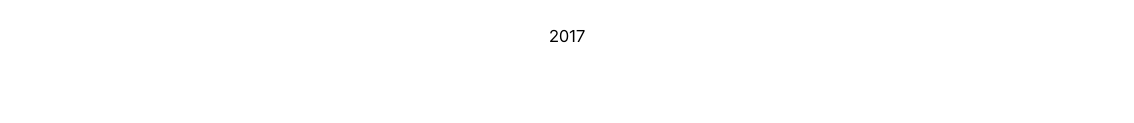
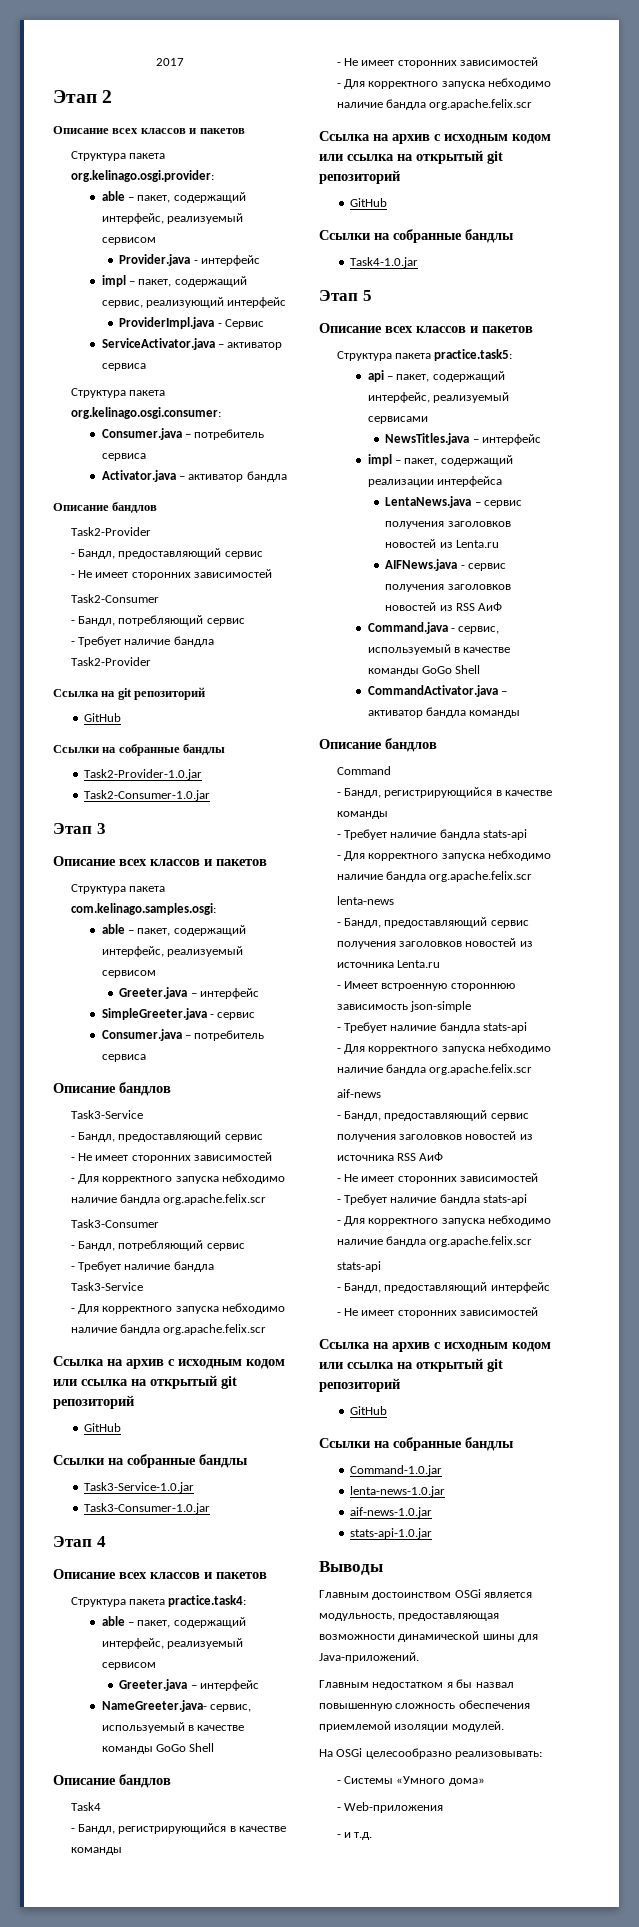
(585, 36) none -> [53,90,113,103] [53,126,245,134] [70,151,165,161] [70,170,214,182] [101,191,246,203] [101,213,244,224] [101,237,156,245] [119,254,260,266] [101,275,247,287] [101,297,287,308] [119,317,264,329] [101,338,283,350] [101,363,146,371] [70,388,165,398] [70,407,221,419] [101,428,265,440] [101,453,146,461] [101,470,287,482] [53,502,158,513] [70,527,151,536] [70,548,263,559] [70,569,272,580] [70,594,159,603] [70,615,245,626] [70,636,214,647] [70,657,151,666] [53,687,206,700] [84,713,122,722] [53,744,226,756] [84,769,203,780] [84,790,211,801] [53,823,106,834] [53,856,267,866] [70,884,165,894] [70,903,216,915] [101,924,246,936] [101,946,244,957] [101,970,156,978] [119,987,259,999] [101,1008,256,1020] [101,1029,265,1041] [101,1054,146,1062] [53,1082,171,1096] [70,1110,143,1119] [70,1131,263,1142] [70,1152,272,1163] [70,1173,285,1184] [70,1194,267,1205] [70,1219,159,1228] [70,1240,245,1251] [70,1261,214,1272] [70,1282,143,1291] [70,1303,285,1314] [70,1324,267,1335] [53,1356,285,1369] [53,1375,237,1389] [53,1395,134,1409] [84,1423,122,1432] [53,1454,247,1468] [84,1482,195,1493] [84,1503,211,1514] [53,1536,106,1547] [53,1569,267,1579] [70,1595,247,1607] [101,1616,246,1628] [101,1638,244,1649] [101,1662,156,1670] [119,1679,259,1691] [101,1700,252,1712] [101,1722,245,1733] [101,1743,215,1754] [53,1774,171,1788] [70,1802,101,1811] [70,1823,286,1834] [70,1847,122,1855] [336,57,538,68] [336,78,551,89] [336,99,533,110] [319,131,551,144] [319,150,503,164] [319,170,400,184] [350,198,388,207] [319,229,513,243] [350,257,419,268] [319,290,372,301] [319,323,533,333] [336,349,513,361] [367,370,505,382] [367,392,510,403] [367,416,428,424] [385,433,541,445] [367,454,513,466] [367,476,503,487] [385,496,522,508] [385,521,511,529] [385,539,499,548] [385,559,506,571] [385,584,511,592] [385,602,503,611] [367,622,500,634] [367,644,511,655] [367,665,481,676] [367,685,508,697] [367,707,521,718] [319,738,437,752] [336,766,391,775] [336,787,552,798] [336,811,388,819] [336,829,527,840] [336,850,551,861] [336,871,533,882] [336,896,394,905] [336,917,529,928] [336,938,533,949] [336,960,440,968] [336,981,515,991] [336,1001,471,1012] [336,1022,527,1033] [336,1043,551,1054] [336,1064,533,1075] [336,1089,381,1098] [336,1110,529,1121] [336,1131,533,1142] [336,1152,444,1161] [336,1173,538,1184] [336,1194,527,1205] [336,1215,551,1226] [336,1236,533,1247] [336,1261,381,1272] [336,1282,550,1293] [336,1307,538,1318] [319,1339,551,1352] [319,1358,503,1372] [319,1378,400,1392] [350,1406,388,1415] [319,1437,513,1451] [350,1465,443,1476] [350,1486,446,1497] [350,1507,433,1518] [350,1528,433,1539] [319,1561,383,1575] [319,1589,533,1600] [319,1613,500,1621] [319,1631,539,1642] [319,1652,419,1663] [319,1679,514,1690] [319,1700,530,1711] [319,1721,504,1732] [319,1748,543,1759] [336,1776,485,1786] [336,1802,443,1813] [336,1832,373,1840] // Этап 2 // Описание всех классов и пакетов // Структура пакета org.kelinago.osgi.provider: // able – пакет, содержащий интерфейс, реализуемый сервисом // Provider.java - интерфейс // impl – пакет, содержащий сервис, реализующий интерфейс // ProviderImpl.java - Сервис // ServiceActivator.java – активатор сервиса // Структура пакета org.kelinago.osgi.consumer: // Consumer.java – потребитель сервиса // Activator.java – активатор бандла // Описание бандлов // Task2-Provider // - Бандл, предоставляющий сервис // - Не имеет сторонних зависимостей // Task2-Consumer // - Бандл, потребляющий сервис // - Требует наличие бандла Task2-Provider // Ссылка на git репозиторий // GitHub // Ссылки на собранные бандлы // Task2-Provider-1.0.jar // Task2-Consumer-1.0.jar // Этап 3 // Описание всех классов и пакетов // Структура пакета com.kelinago.samples.osgi: // able – пакет, содержащий интерфейс, реализуемый сервисом // Greeter.java – интерфейс // SimpleGreeter.java - сервис // Consumer.java – потребитель сервиса // Описание бандлов // Task3-Service // - Бандл, предоставляющий сервис // - Не имеет сторонних зависимостей // - Для корректного запуска небходимо наличие бандла org.apache.felix.scr // Task3-Consumer // - Бандл, потребляющий сервис // - Требует наличие бандла Task3-Service // - Для корректного запуска небходимо наличие бандла org.apache.felix.scr // Ссылка на архив с исходным кодом или ссылка на открытый git репозиторий // GitHub // Ссылки на собранные бандлы // Task3-Service-1.0.jar // Task3-Consumer-1.0.jar // Этап 4 // Описание всех классов и пакетов // Структура пакета practice.task4: // able – пакет, содержащий интерфейс, реализуемый сервисом // Greeter.java – интерфейс // NameGreeter.java- сервис, используемый в качестве команды GoGo Shell // Описание бандлов // Task4 // - Бандл, регистрирующийся в качестве команды // - Не имеет сторонних зависимостей // - Для корректного запуска небходимо наличие бандла org.apache.felix.scr // Ссылка на архив с исходным кодом или ссылка на открытый git репозиторий // GitHub // Ссылки на собранные бандлы // Task4-1.0.jar // Этап 5 // Описание всех классов и пакетов // Структура пакета practice.task5: // api – пакет, содержащий интерфейс, реализуемый сервисами // NewsTitles.java – интерфейс // impl – пакет, содержащий реализации интерфейса // LentaNews.java – сервис получения заголовков новостей из Lenta.ru // AIFNews.java - сервис получения заголовков новостей из RSS АиФ // Command.java - сервис, используемый в качестве команды GoGo Shell // CommandActivator.java – активатор бандла команды // Описание бандлов // Command // - Бандл, регистрирующийся в качестве команды // - Требует наличие бандла stats-api // - Для корректного запуска небходимо наличие бандла org.apache.felix.scr // lenta-news // - Бандл, предоставляющий сервис получения заголовков новостей из источника Lenta.ru // - Имеет встроенную стороннюю зависимость json-simple // - Требует наличие бандла stats-api // - Для корректного запуска небходимо наличие бандла org.apache.felix.scr // aif-news // - Бандл, предоставляющий сервис получения заголовков новостей из источника RSS АиФ // - Не имеет сторонних зависимостей // - Требует наличие бандла stats-api // - Для корректного запуска небходимо наличие бандла org.apache.felix.scr // stats-api // - Бандл, предоставляющий интерфейс // - Не имеет сторонних зависимостей // Ссылка на архив с исходным кодом или ссылка на открытый git репозиторий // GitHub // Ссылки на собранные бандлы // Command-1.0.jar // lenta-news-1.0.jar // aif-news-1.0.jar // stats-api-1.0.jar // Выводы // Главным достоинством OSGi является модульность, предоставляющая возможности динамической шины для Java-приложений. // Главным недостатком я бы назвал повышенную сложность обеспечения приемлемой изоляции модулей. // На OSGi целесообразно реализовывать: // - Системы «Умного дома» // - Web-приложения // - и т.д.

